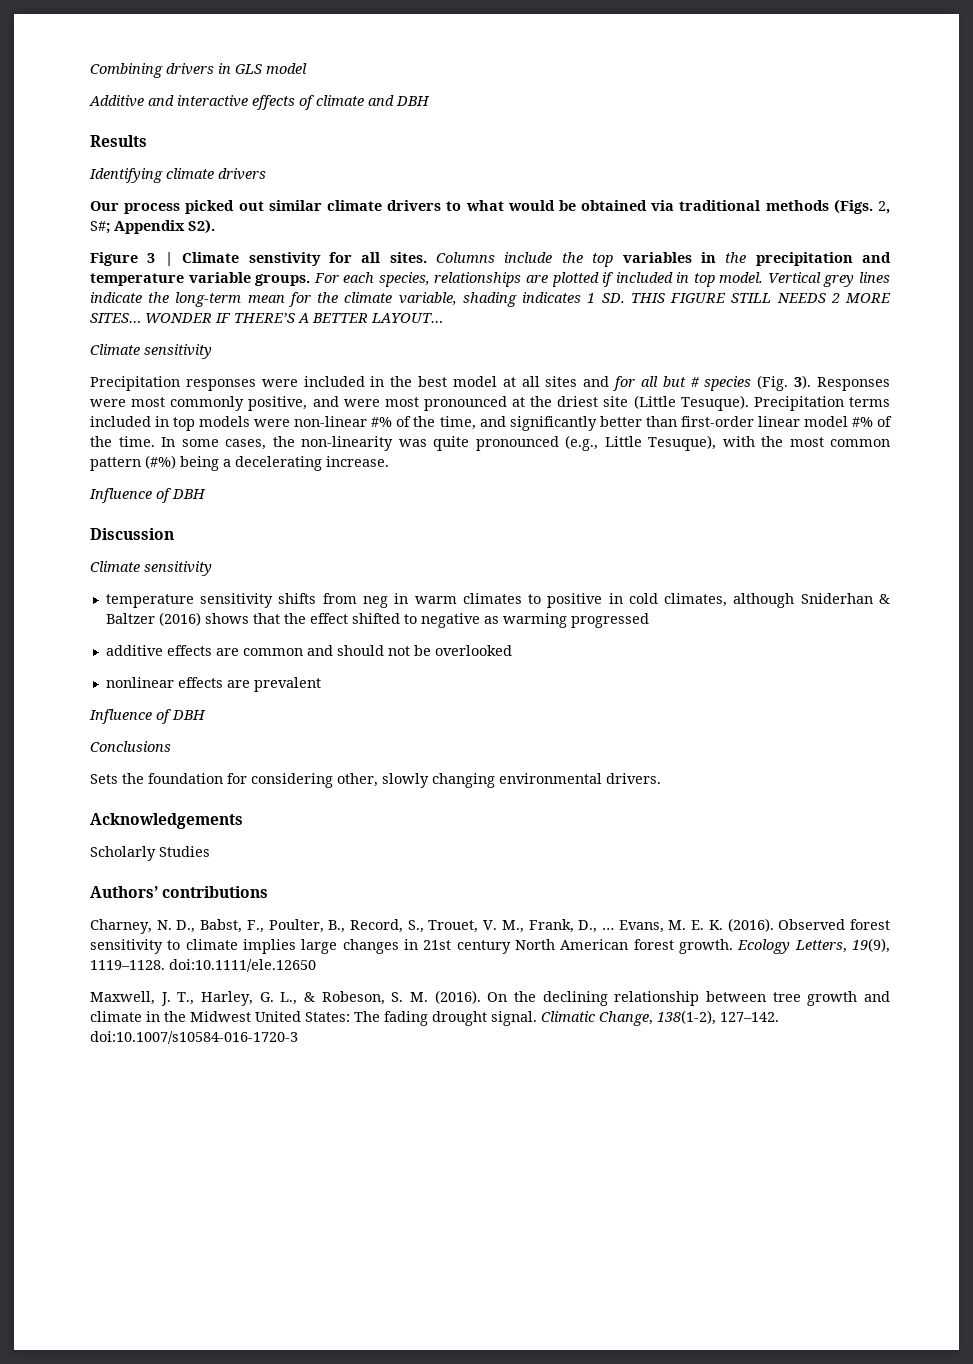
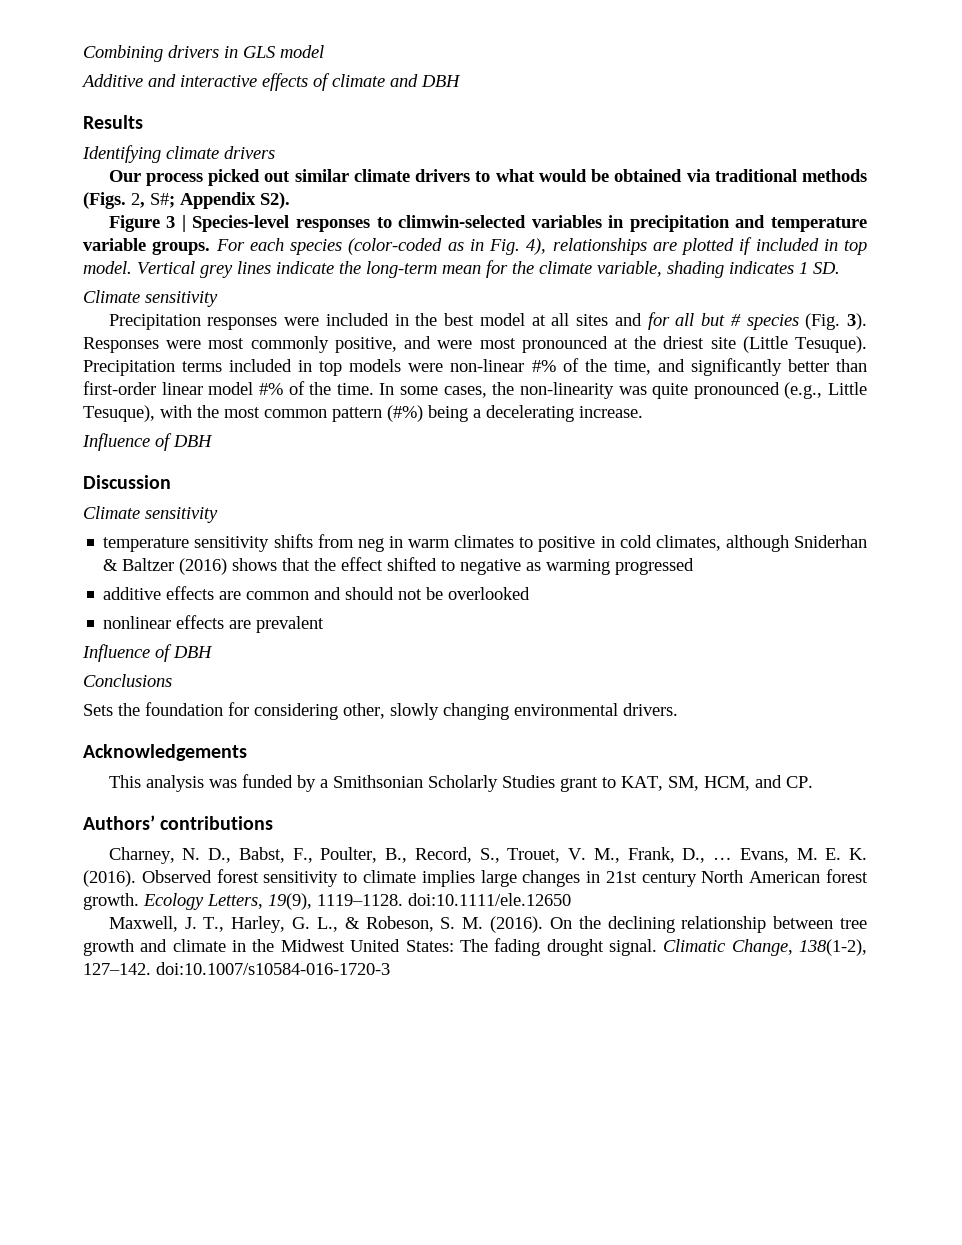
[182,252,614,267] Climate senstivity for all sites. Columns include the top -> [192,215,527,232] Species-level responses to climwin-selected
[725,252,747,263] the -> (625, 221) none
[378,272,430,287] species, -> [290,238,547,255] species (color-coded as in Fig. 4),
[630,293,892,303] [90,313,443,323] THIS FIGURE STILL NEEDS 2 MORE SITES… WONDER IF THERE’S A BETTER LAYOUT… -> (840, 268) none
[90,846,210,861] Scholarly Studies -> [108,774,813,792] This analysis was funded by a Smithsonian Scholarly Studies grant to KAT, SM, HCM, and CP.

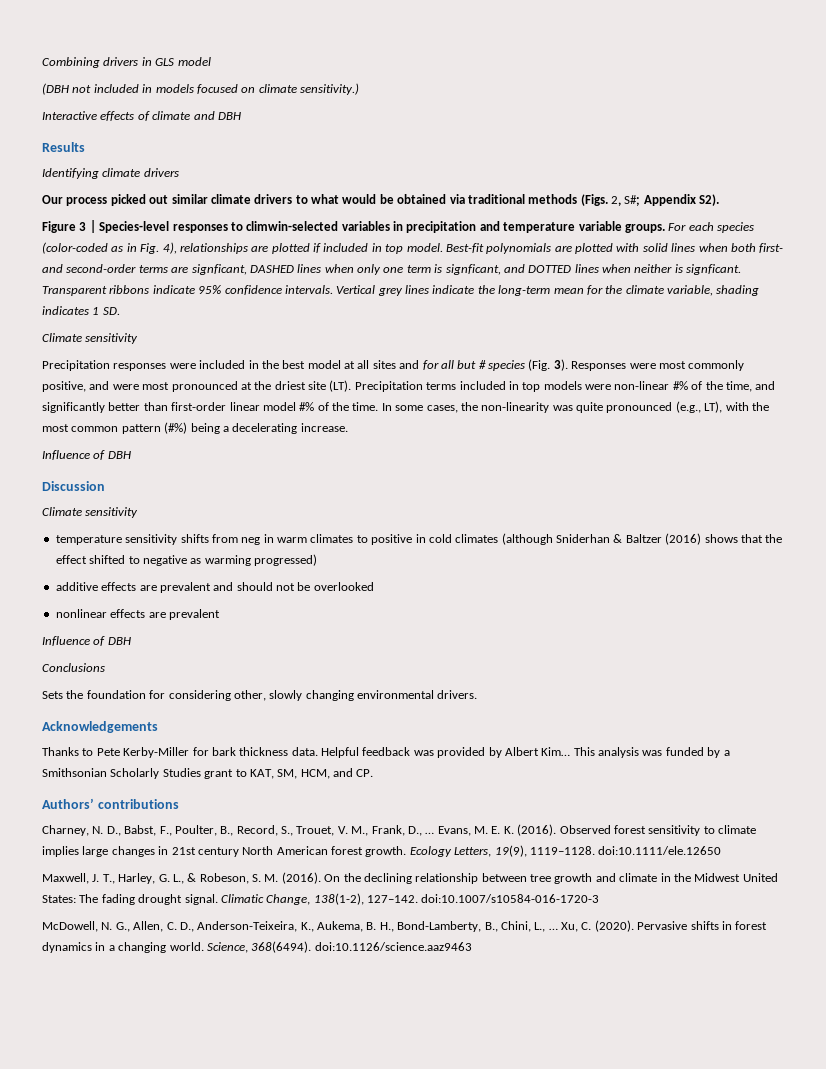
[81,74,257,87] Additive and interactive -> [42,83,359,95] [42,111,97,120] (DBH not included in models focused on climate sensitivity.) // Interactive
(132, 267) none -> [445,243,784,254] [42,264,742,275] [42,285,333,296] Best-fit polynomials are plotted with solid lines when both first- and second-order terms are signficant, DASHED lines when only one term is signficant, and DOTTED lines when neither is signficant. Transparent ribbons indicate 95% confidence intervals.
[742,336,867,353] (Little Tesuque). -> [329,380,352,392] (LT).
[828,382,867,395] [83,405,155,422] Little Tesuque), -> [704,401,723,413] LT),
[655,535,789,552] climates, although -> [455,533,553,545] climates (although
[615,558,695,575] progressed -> [254,554,317,566] progressed)
[246,591,310,600] common -> [159,582,211,593] prevalent
(247, 752) none -> [42,747,571,758] Thanks to Pete Kerby-Miller for bark thickness data. Helpful feedback was provided by Albert Kim…
(390, 968) none -> [42,920,768,932] [42,941,472,953] // McDowell, N. G., Allen, C. D., Anderson-Teixeira, K., Aukema, B. H., Bond-Lamberty, B., Chini, L., … Xu, C. (2020). Pervasive shifts in forest dynamics in a changing world. Science, 368(6494). doi:10.1126/science.aaz9463

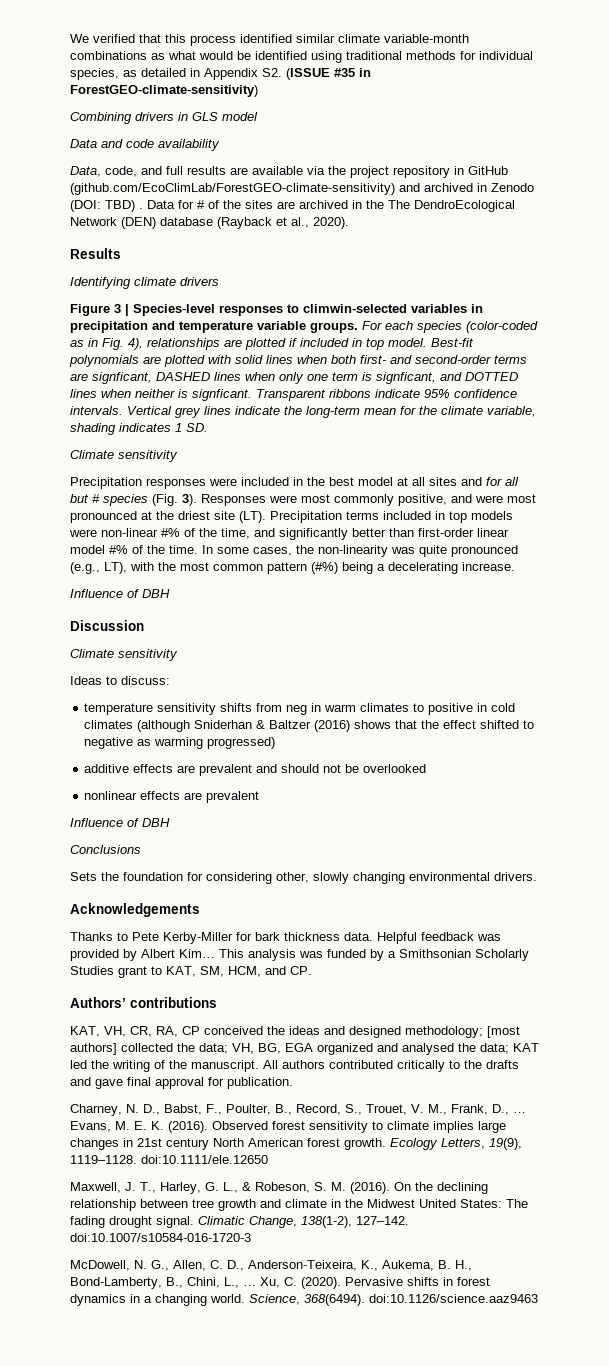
(42, 62) none -> [70,34,469,46] [70,51,533,63] [70,68,371,80] [70,85,258,97] We verified that this process identified similar climate variable-month combinations as what would be identified using traditional methods for individual species, as detailed in Appendix S2. (ISSUE #35 in ForestGEO-climate-sensitivity) //
[42,83,359,95] [42,111,241,121] [42,142,85,152] [42,168,179,179] [42,194,720,206] (DBH not included in models focused on climate sensitivity.) // Interactive effects of climate and DBH // Results // Identifying climate drivers // Our process picked out similar climate drivers to what would be obtained via traditional methods (Figs. 2, S#; Appendix S2). -> [70,139,220,151] [70,166,508,178] [70,183,534,195] [70,200,515,212] [70,217,349,229] [70,248,121,259] [70,277,219,289] Data and code availability // Data, code, and full results are available via the project repository in GitHub (github.com/EcoClimLab/ForestGEO-climate-sensitivity) and archived in Zenodo (DOI: TBD) . Data for # of the sites are archived in the The DendroEcological Network (DEN) database (Rayback et al., 2020). // Results // Identifying climate drivers
(139, 512) none -> [70,676,170,685] // Ideas to discuss:
(179, 804) none -> [70,1026,520,1038] [70,1043,539,1055] [70,1060,519,1072] [70,1077,293,1089] // KAT, VH, CR, RA, CP conceived the ideas and designed methodology; [most authors] collected the data; VH, BG, EGA organized and analysed the data; KAT led the writing of the manuscript. All authors contributed critically to the drafts and gave final approval for publication.

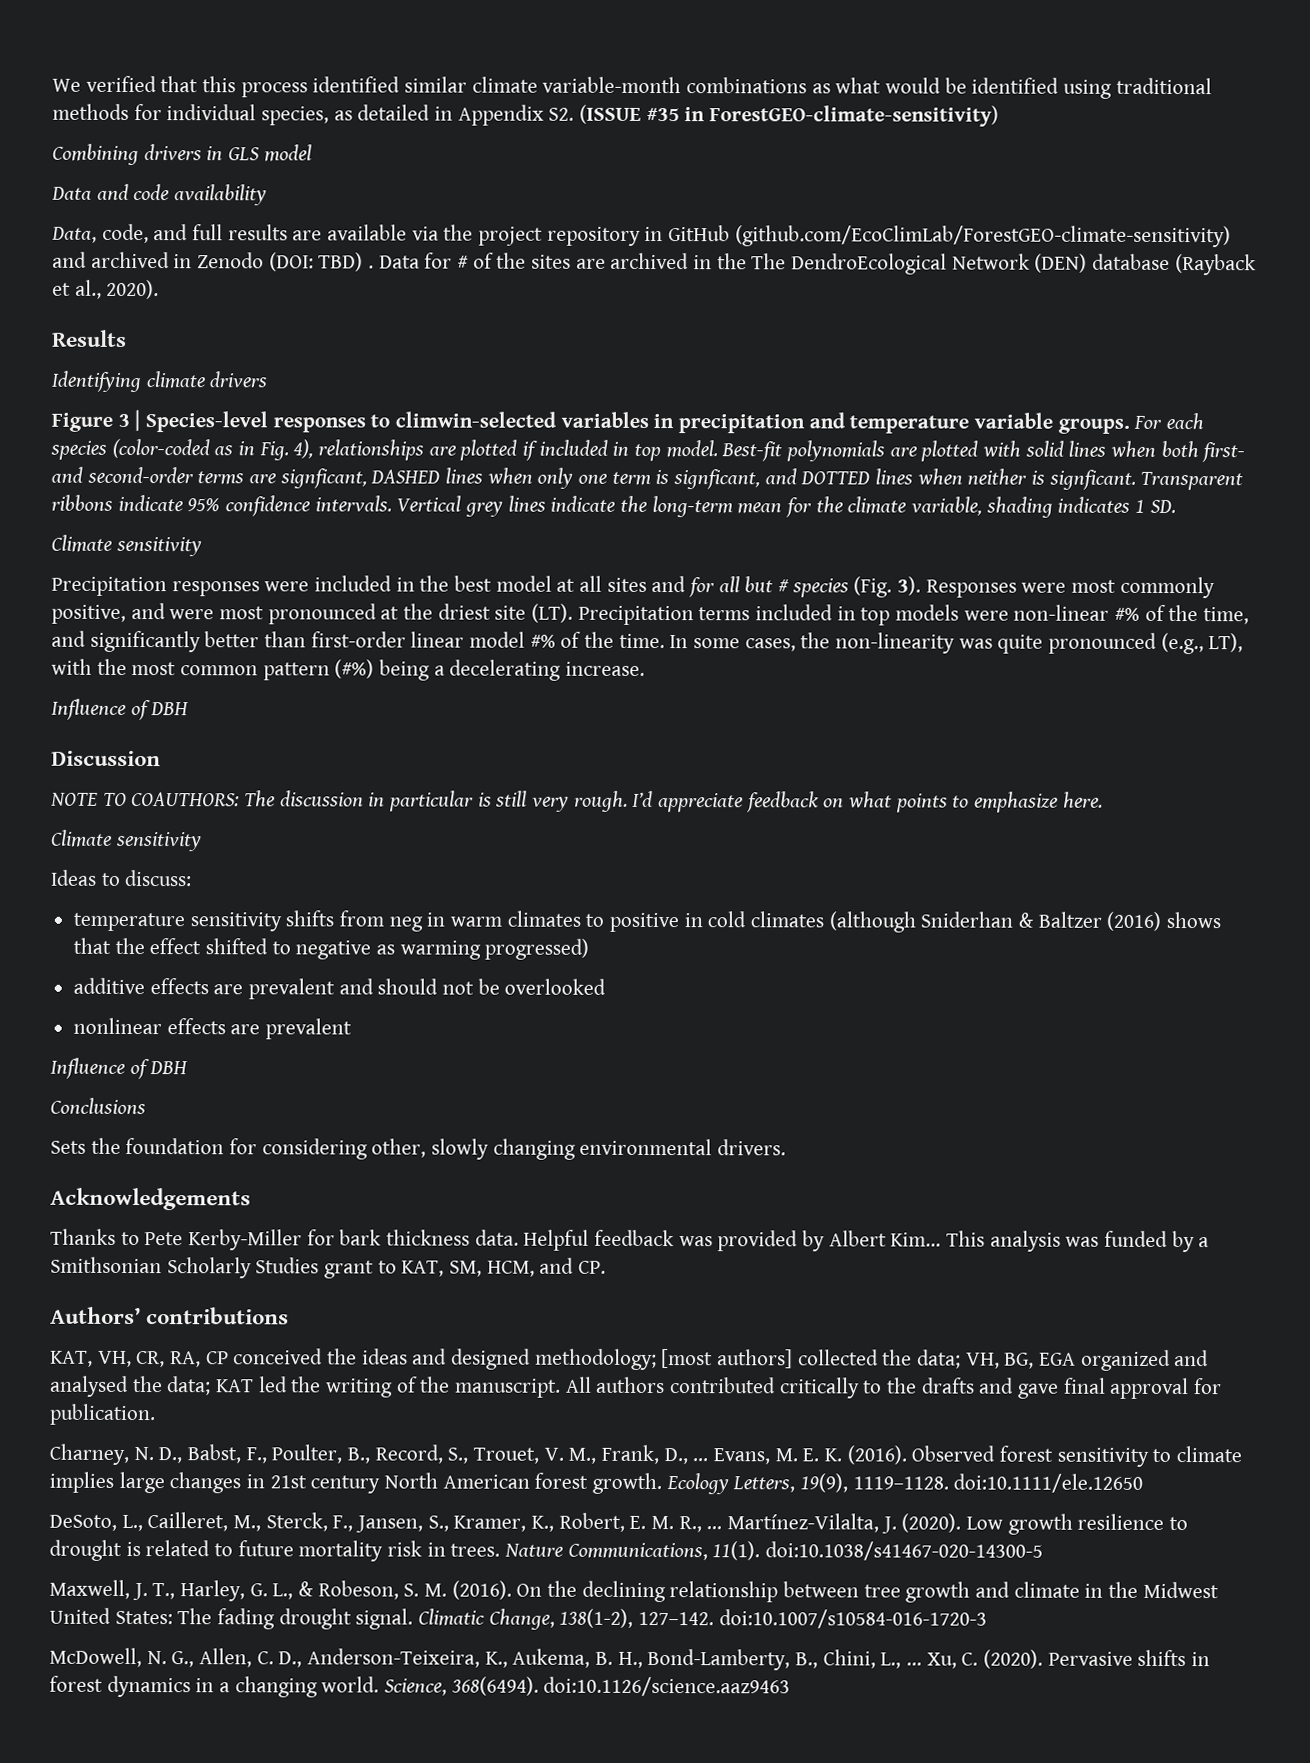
(144, 625) none -> [50,790,1103,813] // NOTE TO COAUTHORS: The discussion in particular is still very rough. I’d appreciate feedback on what points to emphasize here.
(268, 1159) none -> [49,1512,1189,1535] [49,1539,1044,1562] // DeSoto, L., Cailleret, M., Sterck, F., Jansen, S., Kramer, K., Robert, E. M. R., … Martínez-Vilalta, J. (2020). Low growth resilience to drought is related to future mortality risk in trees. Nature Communications, 11(1). doi:10.1038/s41467-020-14300-5

